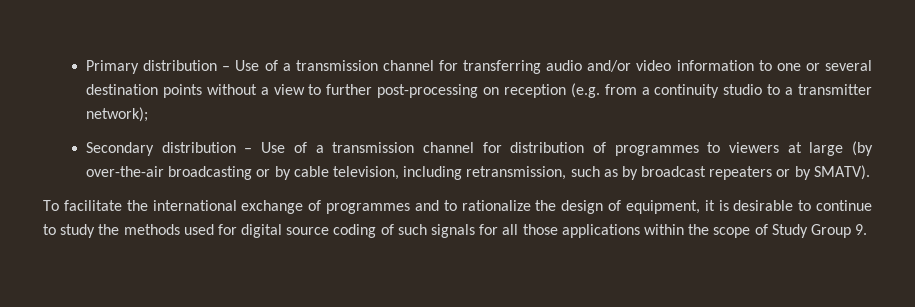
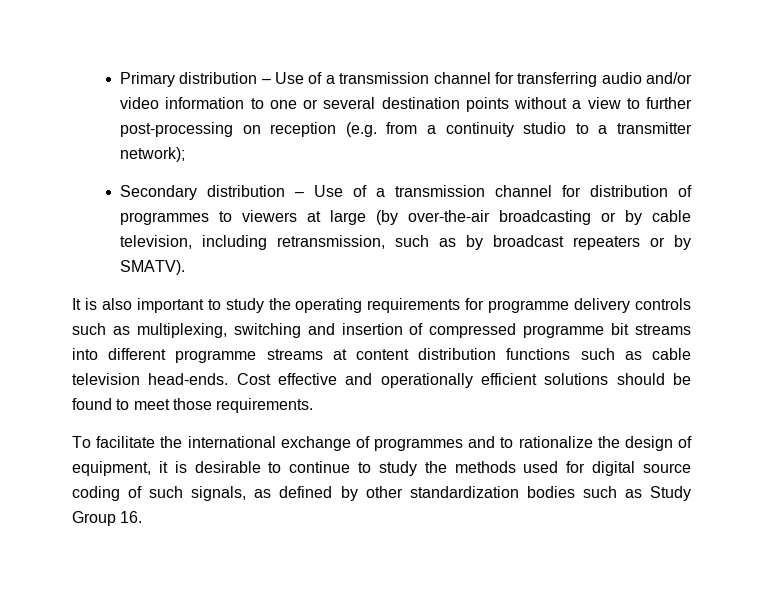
(870, 172) none -> [72,298,692,313] [72,323,692,338] [72,348,691,363] [72,373,691,388] [72,398,314,413] // It is also important to study the operating requirements for programme delivery controls such as multiplexing, switching and insertion of compressed programme bit streams into different programme streams at content distribution functions such as cable television head-ends. Cost effective and operationally efficient solutions should be found to meet those requirements.
[431,224,768,238] signals for all those applications within the scope of -> [191,486,642,501] signals, as defined by other standardization bodies such as
[855,224,868,235] 9. -> [120,511,143,523] 16.

